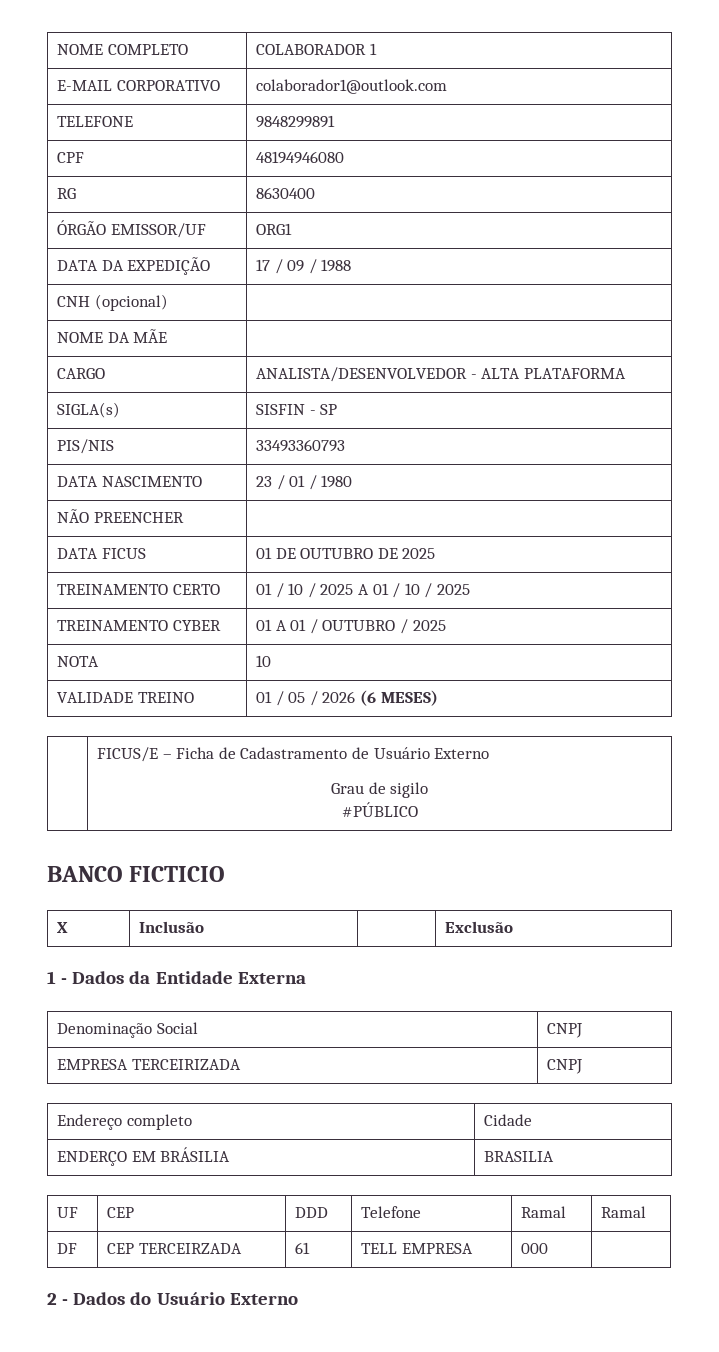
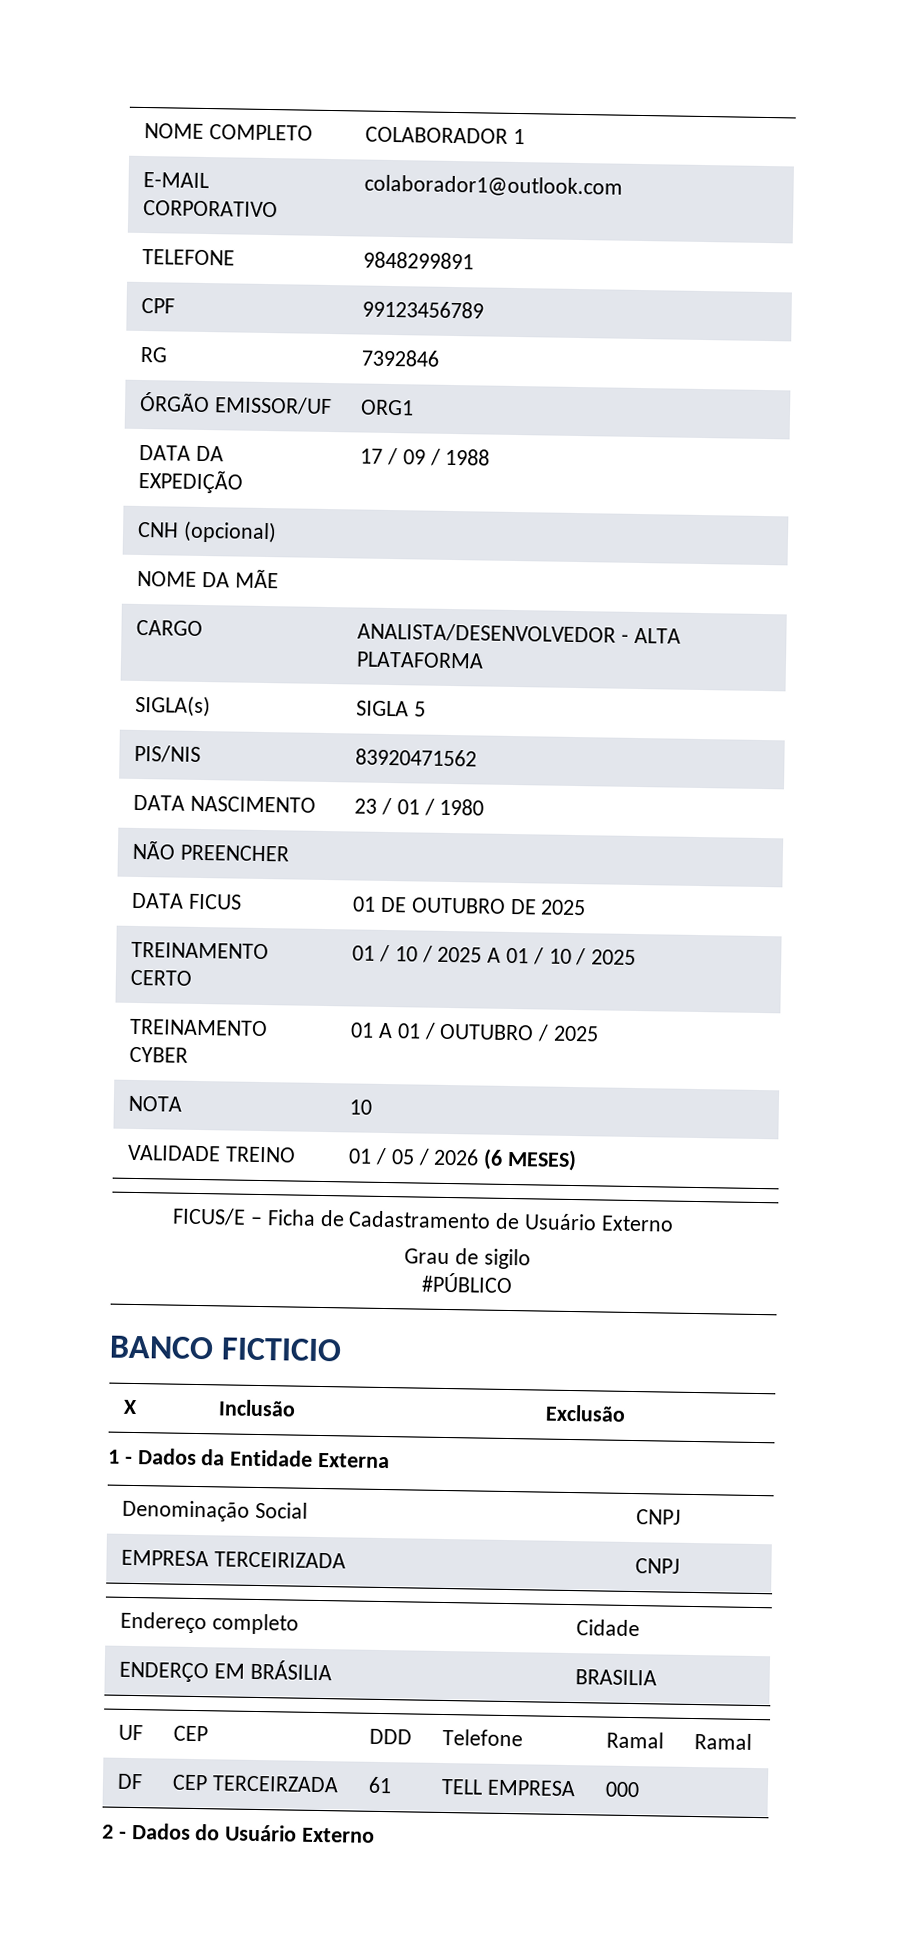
[256,151,345,164] 48194946080 -> [362,300,485,319] 99123456789
[256,187,316,199] 8630400 -> [361,349,440,367] 7392846
[256,404,338,415] SISFIN - SP -> [356,700,427,717] SIGLA 5
[256,439,346,452] 33493360793 -> [355,748,478,767] 83920471562

